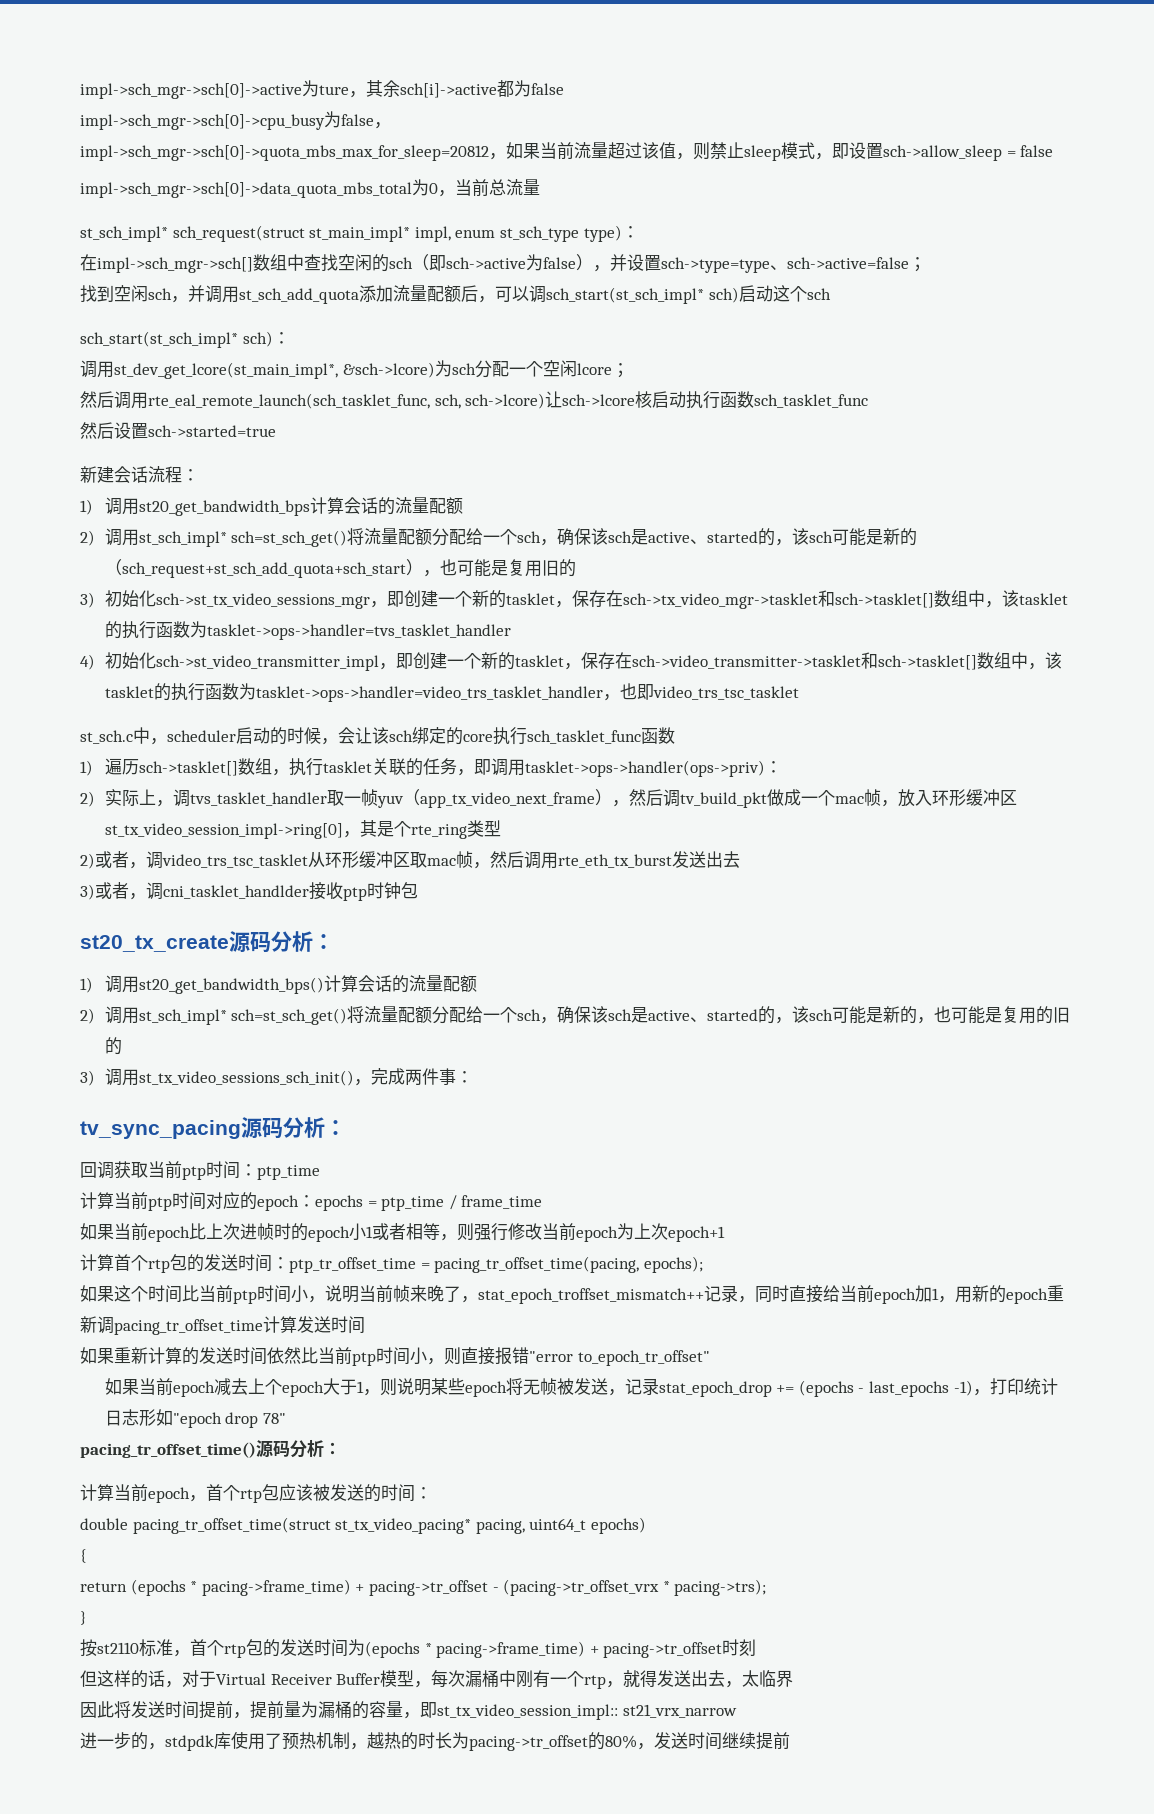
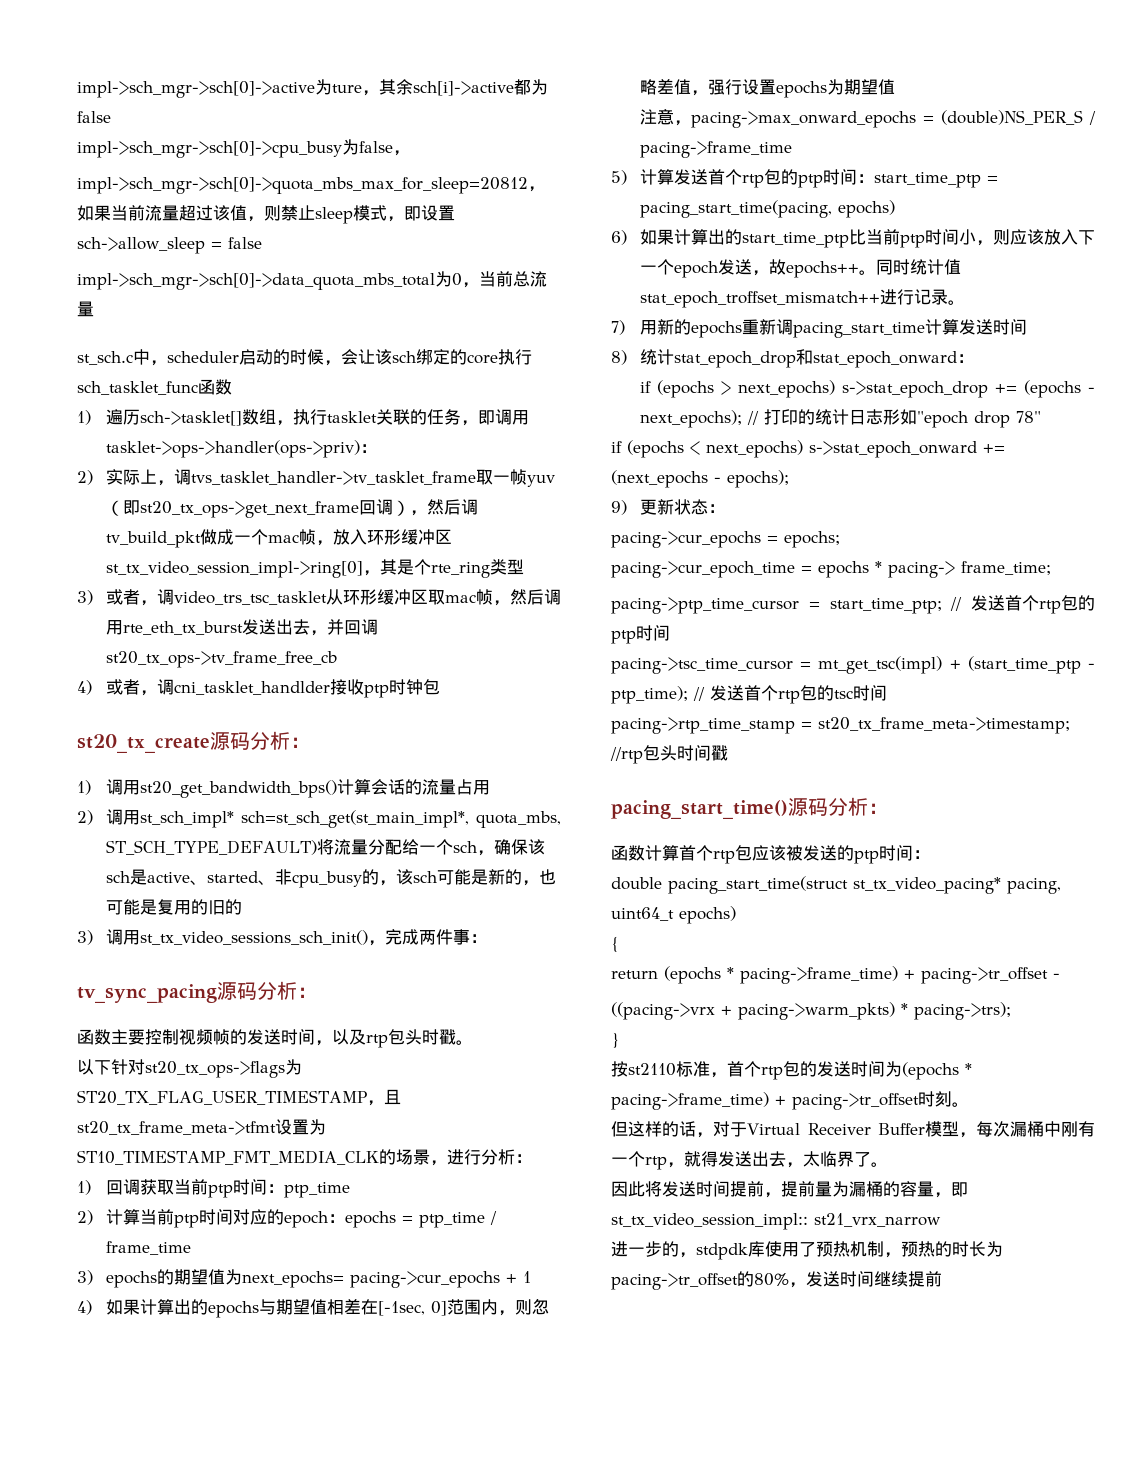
[80,225,639,242] [80,254,926,273] [80,285,831,304] [80,331,290,348] [80,360,629,379] [80,391,869,409] [80,422,276,439] [80,466,199,483] [80,497,463,516] [80,528,918,547] [104,559,576,578] [80,590,1068,609] [104,621,511,640] [80,652,1062,671] [104,683,799,702] // st_sch_impl* sch_request(struct st_main_impl* impl, enum st_sch_type type)： // 在impl->sch_mgr->sch[]数组中查找空闲的sch（即sch->active为false），并设置sch->type=type、sch->active=false； // 找到空闲sch，并调用st_sch_add_quota添加流量配额后，可以调sch_start(st_sch_impl* sch)启动这个sch // sch_start(st_sch_impl* sch)： // 调用st_dev_get_lcore(st_main_impl*, &sch->lcore)为sch分配一个空闲lcore； // 然后调用rte_eal_remote_launch(sch_tasklet_func, sch, sch->lcore)让sch->lcore核启动执行函数sch_tasklet_func // 然后设置sch->started=true // 新建会话流程： // 1)调用st20_get_bandwidth_bps计算会话的流量配额 // 2)调用st_sch_impl* sch=st_sch_get()将流量配额分配给一个sch，确保该sch是active、started的，该sch可能是新的（sch_request+st_sch_add_quota+sch_start），也可能是复用旧的 // 3)初始化sch->st_tx_video_sessions_mgr，即创建一个新的tasklet，保存在sch->tx_video_mgr->tasklet和sch->tasklet[]数组中，该tasklet的执行函数为tasklet->ops->handler=tvs_tasklet_handler // 4)初始化sch->st_video_transmitter_impl，即创建一个新的tasklet，保存在sch->video_transmitter->tasklet和sch->tasklet[]数组中，该tasklet的执行函数为tasklet->ops->handler=video_trs_tasklet_handler，也即video_trs_tsc_tasklet -> (94, 309) none
[189,792,327,806] tvs_tasklet_handler -> [190,471,476,485] tvs_tasklet_handler->tv_tasklet_frame
[419,792,595,808] app_tx_video_next_frame -> [122,499,393,518] 即st20_tx_ops->get_next_frame回调
[80,853,95,869] 2) -> [77,590,93,605] 3)
[80,884,95,900] // 3) -> [309,619,378,636] [105,651,337,668] [77,680,92,695] ，并回调st20_tx_ops->tv_frame_free_cb // 4)
[442,975,477,992] [80,1006,433,1025] 配额 // 2)调用st_sch_impl* sch=st_sch_get()将流量配额 -> [455,779,490,795] [77,809,561,828] [105,839,368,855] 占用 // 2)调用st_sch_impl* sch=st_sch_get(st_main_impl*, quota_mbs, ST_SCH_TYPE_DEFAULT)将流量
(759, 1015) none -> [257,869,362,888] 、非cpu_busy
(346, 1127) none -> [77,1029,473,1048] [77,1059,302,1078] [77,1089,401,1106] [77,1119,326,1135] [77,1149,532,1166] [77,1180,91,1195] 函数主要控制视频帧的发送时间，以及rtp包头时戳。 // 以下针对st20_tx_ops->flags为ST20_TX_FLAG_USER_TIMESTAMP，且st20_tx_frame_meta->tfmt设置为ST10_TIMESTAMP_FMT_MEDIA_CLK的场景，进行分析： // 1)
(320, 1172) none -> [77,1210,93,1225] 2)
[80,1223,725,1242] [80,1254,703,1273] [80,1285,1064,1304] [80,1316,365,1335] [80,1347,301,1365] 如果当前epoch比上次进帧时的epoch小1或者相等，则强行修改当前epoch为上次epoch+1 // 计算首个rtp包的发送时间：ptp_tr_offset_time = pacing_tr_offset_time(pacing, epochs); // 如果这个时间比当前ptp时间小，说明当前帧来晚了，stat_epoch_troffset_mismatch++记录，同时直接给当前epoch加1，用新的epoch重新调pacing_tr_offset_time计算发送时间 // 如果重新计算的发送时间依然 -> [77,1269,531,1288] [77,1298,549,1318] [639,79,895,98] [639,109,1096,128] [639,141,792,158] [611,169,998,188] [639,200,895,218] [611,229,849,248] 3) epochs的期望值为next_epochs= pacing->cur_epochs + 1 // 4)如果计算出的epochs与期望值相差在[-1sec, 0]范围内，则忽略差值，强行设置epochs为期望值 // 注意，pacing->max_onward_epochs = (double)NS_PER_S / pacing->frame_time // 5)计算发送首个rtp包的ptp时间：start_time_ptp = pacing_start_time(pacing, epochs) // 6)如果计算出的start_time_ptp
[461,1347,710,1366] [104,1378,1024,1397] 直接报错"error to_epoch_tr_offset" // 如果当前epoch减去上个epoch大于1，则说明某些epoch将无帧被发送，记录stat_epoch_drop += (epochs - last_epochs -1)，打印 -> [1009,229,1095,245] [639,259,961,278] [639,289,965,308] [611,319,1027,338] [611,349,974,368] [639,380,1095,398] [639,409,815,428] 应该放入下一个epoch发送，故epochs++。同时统计值stat_epoch_troffset_mismatch++进行记录。 // 7)用新的epochs重新调pacing_start_time计算发送时间 // 8)统计stat_epoch_drop和stat_epoch_onward： // if (epochs > next_epochs) s->stat_epoch_drop += (epochs - next_epochs); // 打印的
[80,1439,341,1458] [80,1484,206,1503] pacing_tr_offset_time()源码分析： // 计算当前epoch， -> [611,440,1005,458] [611,470,789,488] [611,499,725,515] [611,531,840,548] [611,561,1051,578] [611,595,1095,614] [611,625,670,644] [611,656,1095,674] [611,685,887,704] [611,717,1070,734] [610,745,728,764] [611,797,888,819] [611,845,679,861] if (epochs < next_epochs) s->stat_epoch_onward += (next_epochs - epochs); // 9)更新状态： // pacing->cur_epochs = epochs; // pacing->cur_epoch_time = epochs * pacing-> frame_time; // pacing->ptp_time_cursor = start_time_ptp; // 发送首个rtp包的ptp时间 // pacing->tsc_time_cursor = mt_get_tsc(impl) + (start_time_ptp - ptp_time); // 发送首个rtp包的tsc时间 // pacing->rtp_time_stamp = st20_tx_frame_meta->timestamp; //rtp包头时间戳 // pacing_start_time()源码分析： // 函数计算
(381, 1493) none -> [854,850,879,864] ptp
[132,1517,331,1534] pacing_tr_offset_time(struct -> [668,876,848,894] pacing_start_time(struct
[503,1579,660,1596] (pacing->tr_offset_vrx -> [611,1002,895,1020] // ((pacing->vrx + pacing->warm_pkts)
(757, 1648) none -> [952,1102,969,1107] 。
(794, 1678) none -> [854,1152,888,1167] 了。
[367,1732,384,1749] 越 -> [901,1241,918,1257] 预

